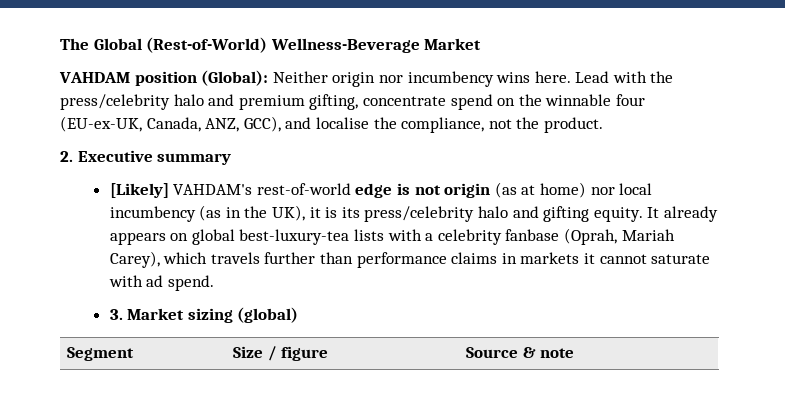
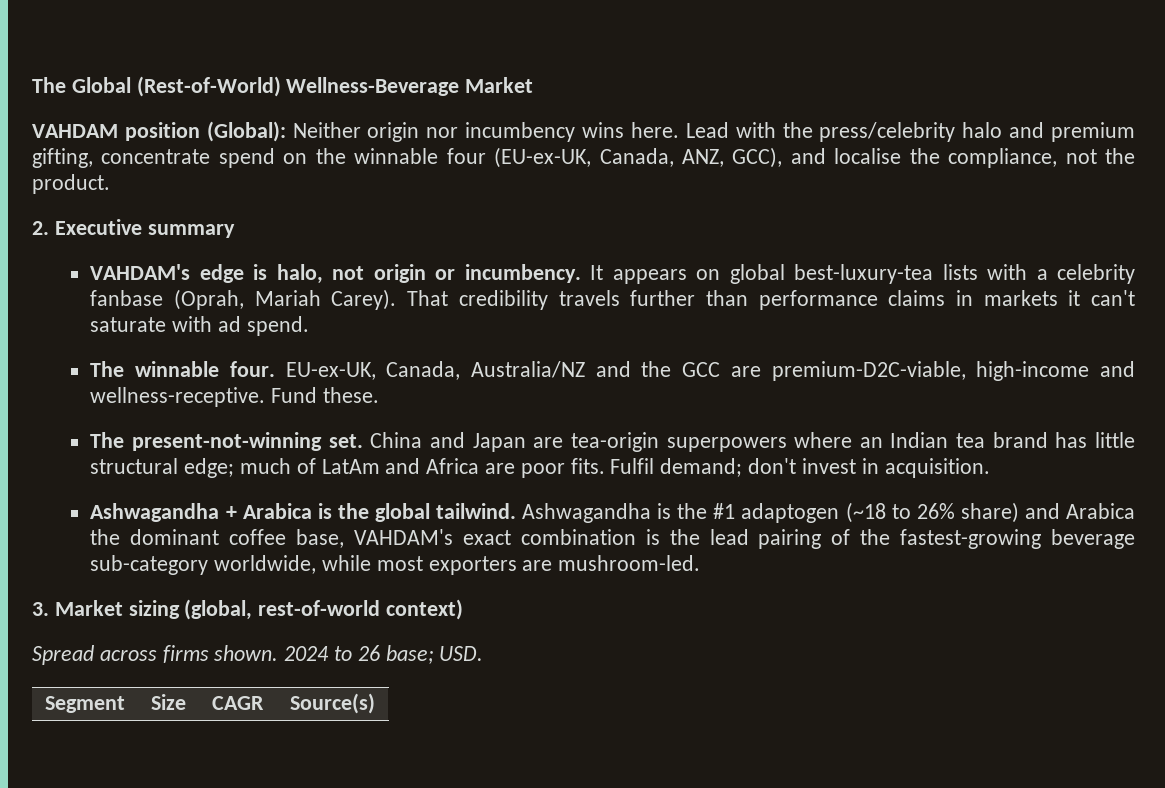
[109,183,351,198] [Likely] VAHDAM's rest-of-world -> [90,264,191,280] VAHDAM's
(411, 189) none -> [276,264,323,284] halo,
[494,182,653,198] [109,205,718,222] (as at home) nor local incumbency (as in the UK), it is its press/celebrity halo and gifting equity. It already -> [435,264,604,283] or incumbency. It
[109,251,208,268] Carey), which -> [331,289,548,310] Carey). That credibility
[599,254,647,264] cannot -> [1091,290,1136,306] can't
[109,307,299,323] [67,347,135,361] [233,346,329,361] [466,347,575,358] 3. Market sizing (global) // Segment | Size / figure | Source & note -> [90,361,1135,381] [90,387,380,407] [90,432,1135,452] [90,458,990,478] [90,502,1135,523] [90,529,1135,549] [90,555,701,575] [32,599,464,620] [32,645,484,665] [44,696,125,713] [150,694,186,710] [211,696,264,710] [289,693,375,714] The winnable four. EU-ex-UK, Canada, Australia/NZ and the GCC are premium-D2C-viable, high-income and wellness-receptive. Fund these. // The present-not-winning set. China and Japan are tea-origin superpowers where an Indian tea brand has little structural edge; much of LatAm and Africa are poor fits. Fulfil demand; don't invest in acquisition. // Ashwagandha + Arabica is the global tailwind. Ashwagandha is the #1 adaptogen (~18 to 26% share) and Arabica the dominant coffee base, VAHDAM's exact combination is the lead pairing of the fastest-growing beverage sub-category worldwide, while most exporters are mushroom-led. // 3. Market sizing (global, rest-of-world context) // Spread across firms shown. 2024 to 26 base; USD. // Segment | Size | CAGR | Source(s)

